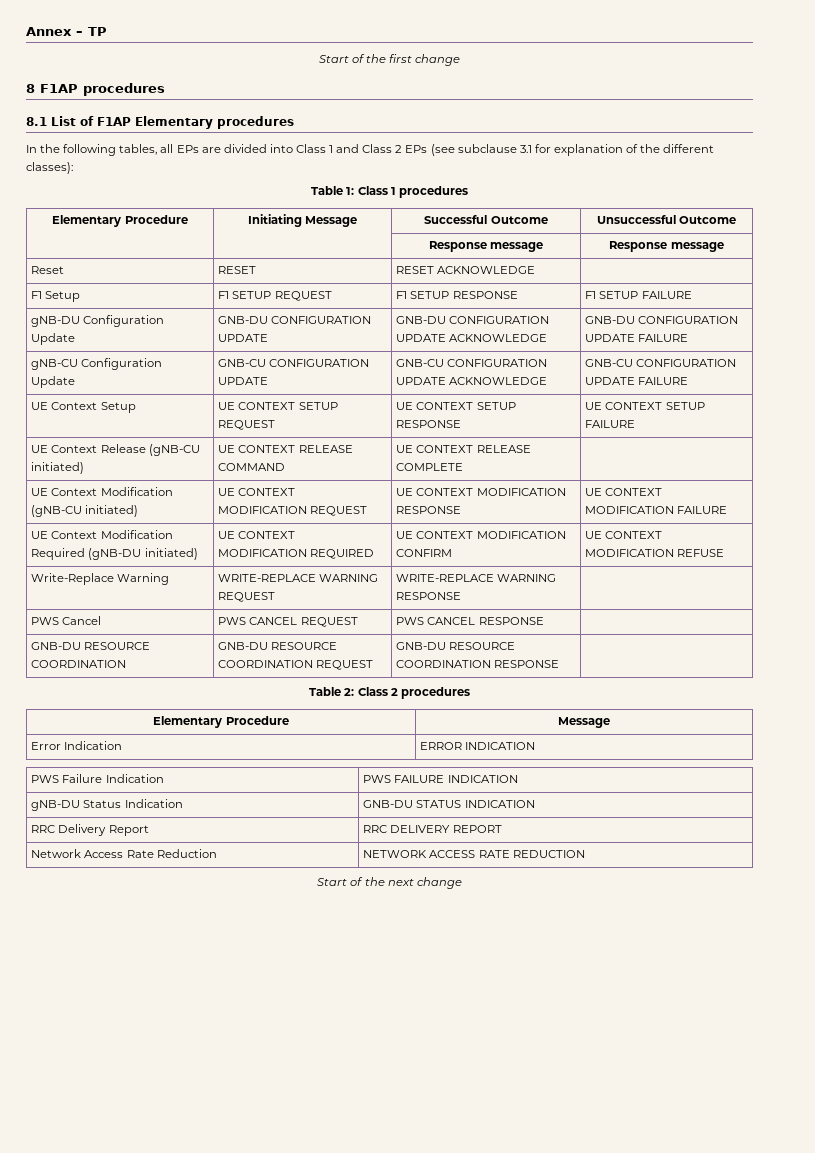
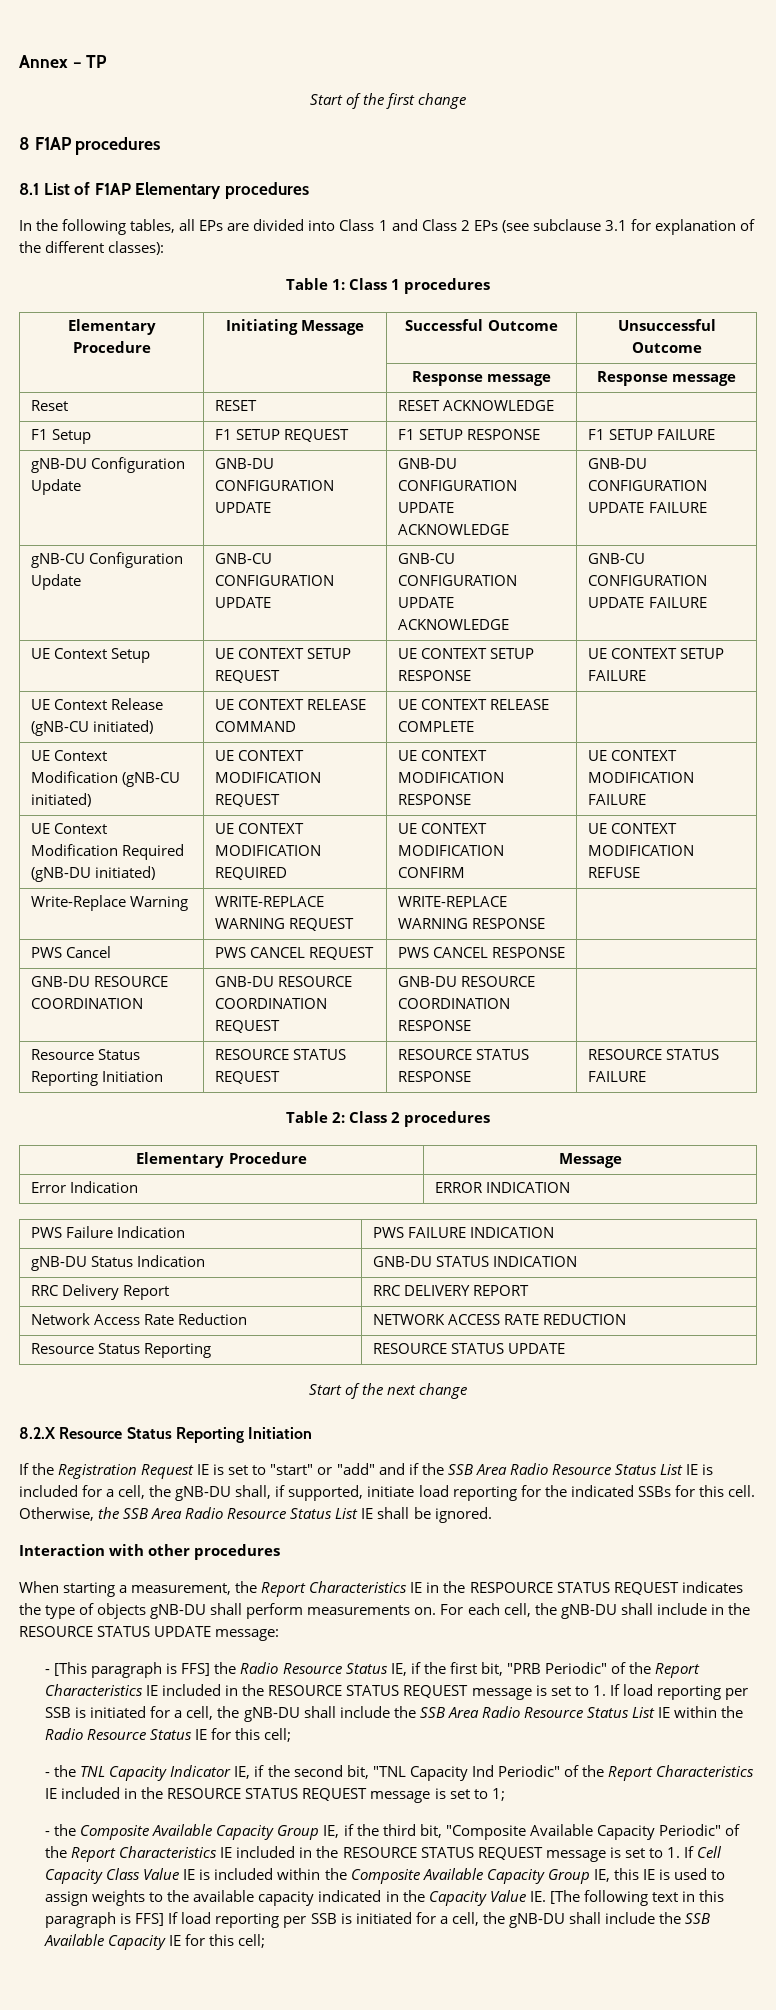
(560, 664) none -> [30,1049,140,1060] [30,1071,163,1086] [214,1049,346,1060] [214,1071,280,1084] [397,1049,529,1060] [397,1071,471,1082] [587,1049,719,1060] [587,1071,646,1082] // Resource Status Reporting Initiation | RESOURCE STATUS REQUEST | RESOURCE STATUS RESPONSE | RESOURCE STATUS FAILURE
(585, 854) none -> [30,1343,211,1358] [372,1343,565,1354] // Resource Status Reporting | RESOURCE STATUS UPDATE
(462, 883) none -> [19,1427,313,1443] [19,1463,714,1479] [19,1485,755,1501] [19,1507,492,1523] [19,1544,281,1560] [19,1581,743,1597] [19,1603,750,1619] [19,1626,280,1641] [45,1662,701,1678] [45,1684,748,1700] [45,1706,744,1722] [45,1728,292,1742] [45,1765,755,1781] [45,1787,505,1803] [45,1824,740,1840] [45,1846,722,1862] [45,1868,726,1884] [45,1890,724,1906] [45,1912,711,1928] [44,1934,266,1950] // 8.2.X Resource Status Reporting Initiation // If the Registration Request IE is set to "start" or "add" and if the SSB Area Radio Resource Status List IE is included for a cell, the gNB-DU shall, if supported, initiate load reporting for the indicated SSBs for this cell. Otherwise, the SSB Area Radio Resource Status List IE shall be ignored. // Interaction with other procedures // When starting a measurement, the Report Characteristics IE in the RESPOURCE STATUS REQUEST indicates the type of objects gNB-DU shall perform measurements on. For each cell, the gNB-DU shall include in the RESOURCE STATUS UPDATE message: // - [This paragraph is FFS] the Radio Resource Status IE, if the first bit, "PRB Periodic" of the Report Characteristics IE included in the RESOURCE STATUS REQUEST message is set to 1. If load reporting per SSB is initiated for a cell, the gNB-DU shall include the SSB Area Radio Resource Status List IE within the Radio Resource Status IE for this cell; // - the TNL Capacity Indicator IE, if the second bit, "TNL Capacity Ind Periodic" of the Report Characteristics IE included in the RESOURCE STATUS REQUEST message is set to 1; // - the Composite Available Capacity Group IE, if the third bit, "Composite Available Capacity Periodic" of the Report Characteristics IE included in the RESOURCE STATUS REQUEST message is set to 1. If Cell Capacity Class Value IE is included within the Composite Available Capacity Group IE, this IE is used to assign weights to the available capacity indicated in the Capacity Value IE. [The following text in this paragraph is FFS] If load reporting per SSB is initiated for a cell, the gNB-DU shall include the SSB Available Capacity IE for this cell;

